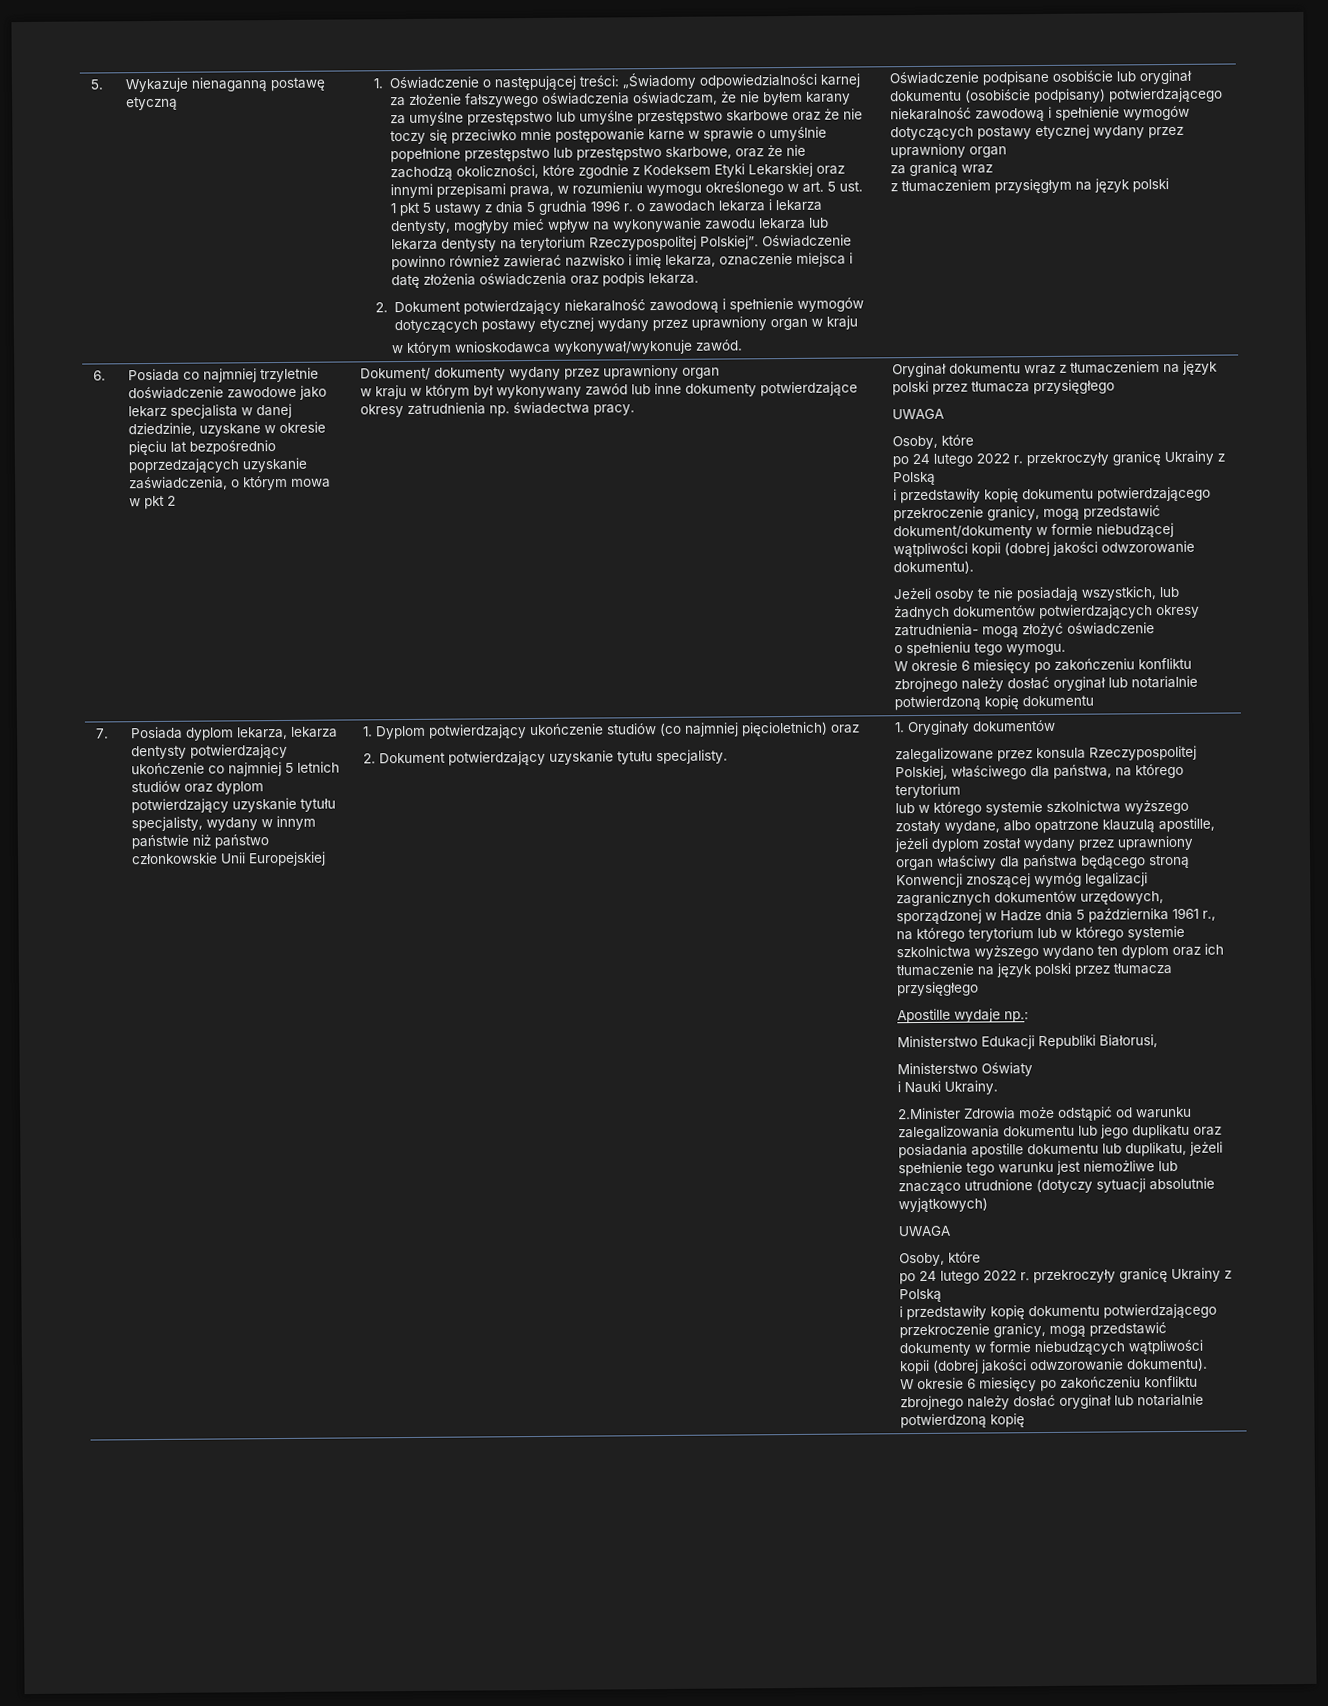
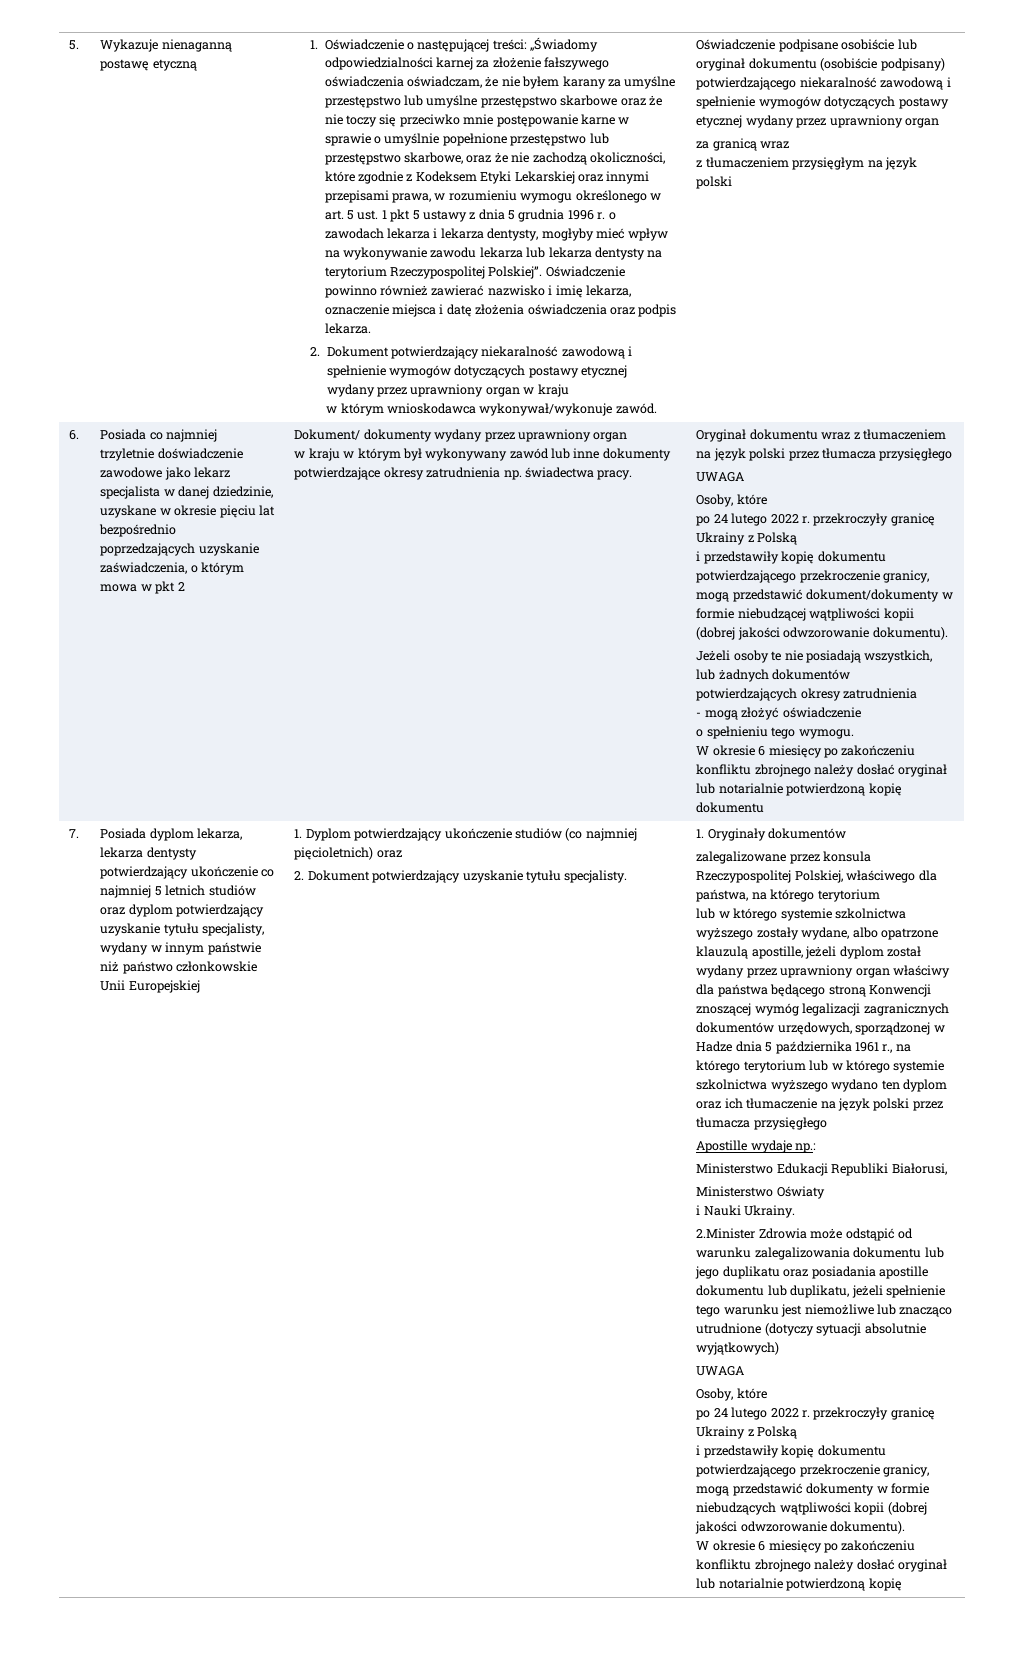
[894,623,980,637] zatrudnienia- -> [843,688,918,699] [696,712,702,717] zatrudnienia // -

